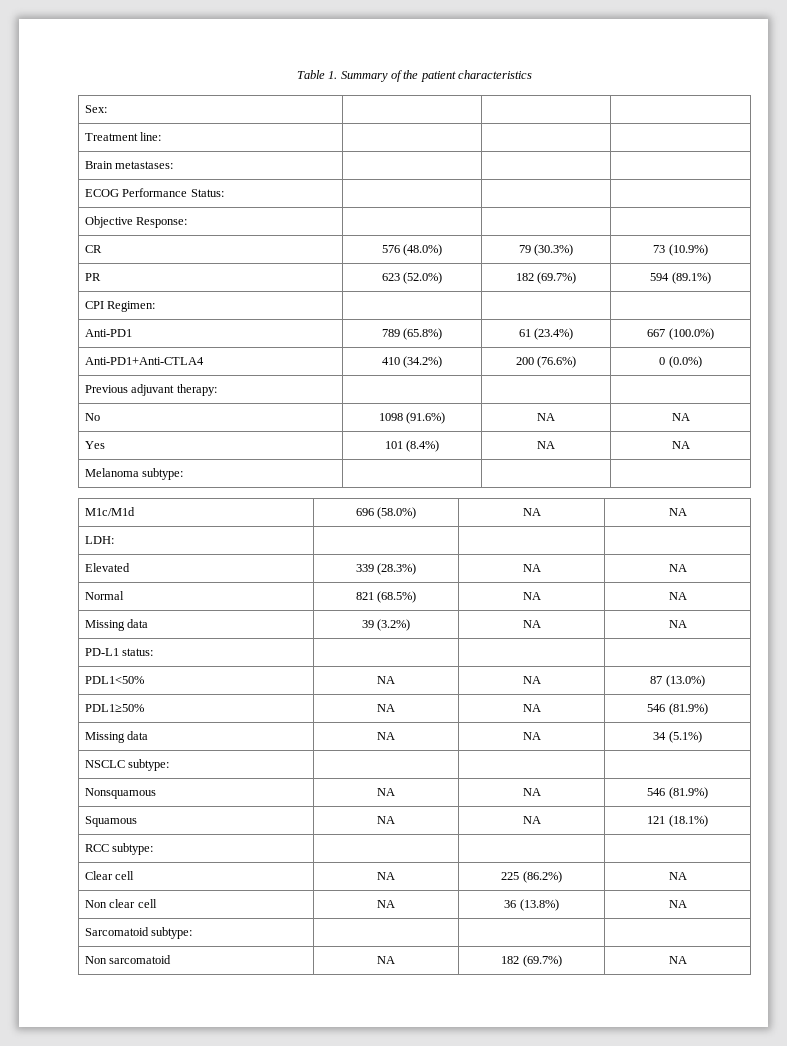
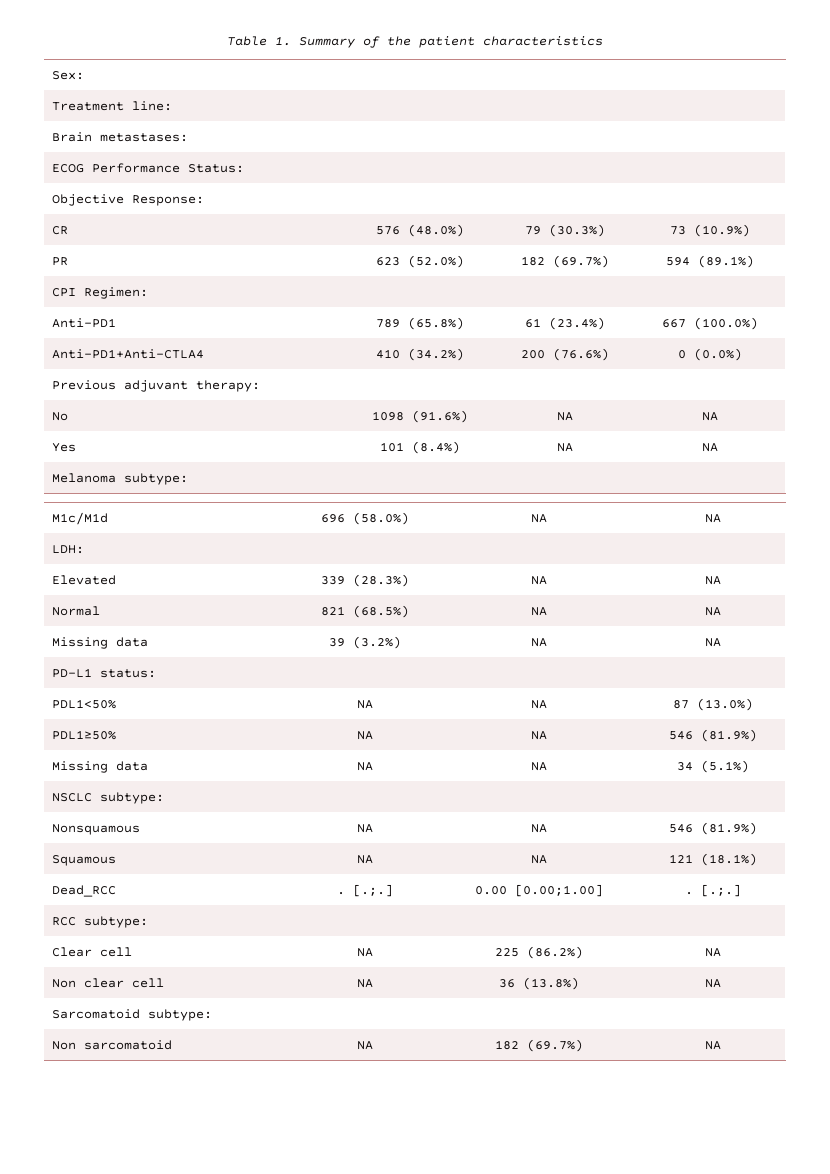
(708, 821) none -> [51,885,116,897] [337,884,393,897] [474,884,603,897] [684,884,741,897] // Dead_RCC | . [.;.] | 0.00 [0.00;1.00] | . [.;.]

